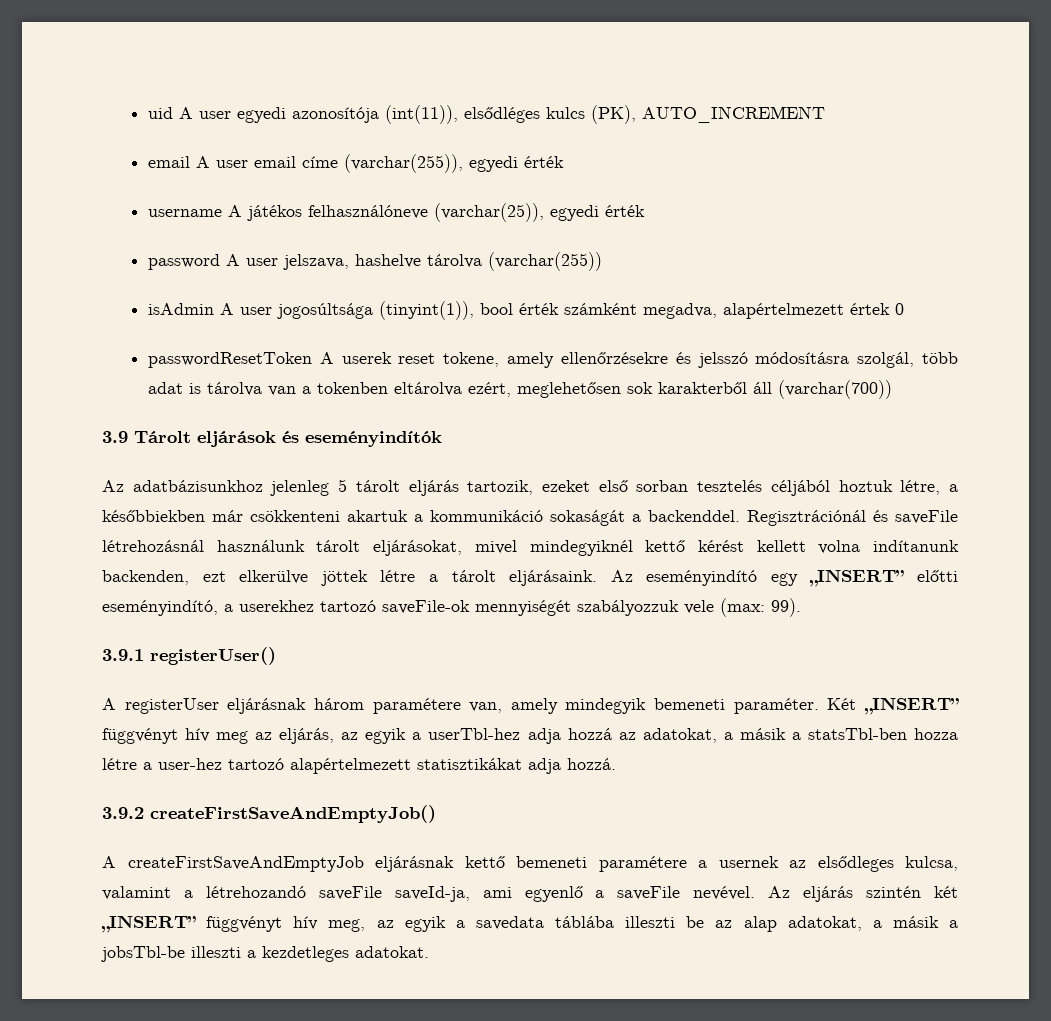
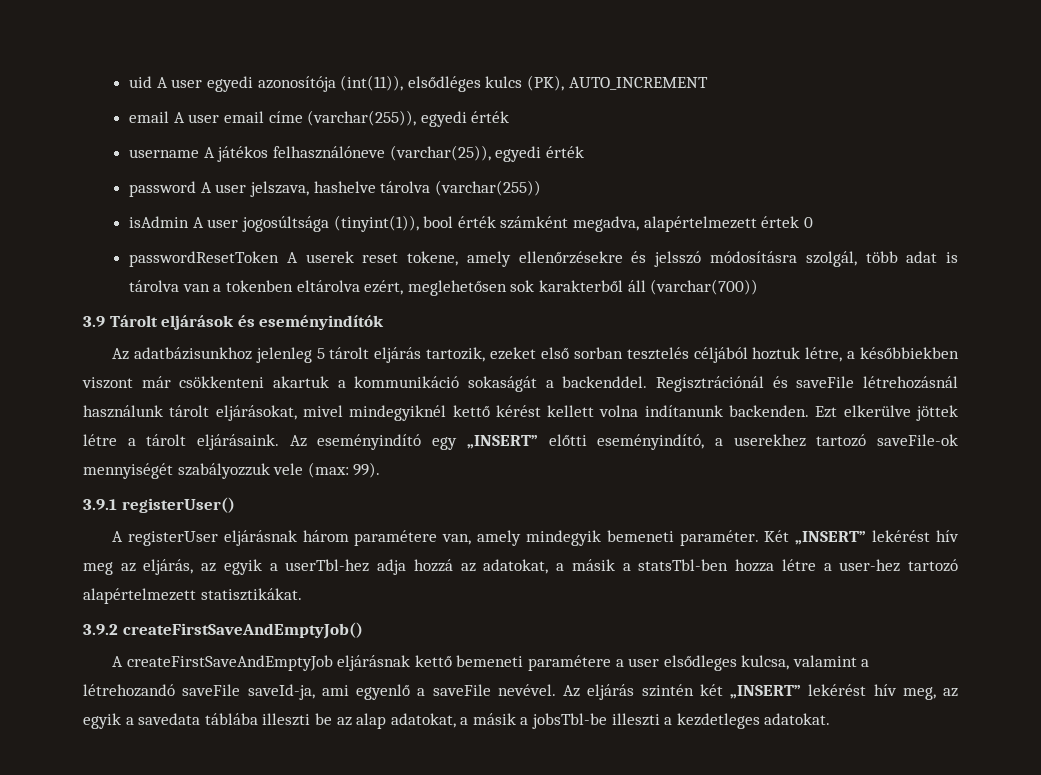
(205, 516) none -> [82,377,133,389] viszont
[102,570,226,585] backenden, ezt -> [729,405,838,418] backenden. Ezt
[102,728,178,744] függvényt -> [872,530,931,542] lekérést
[417,758,616,774] statisztikákat adja hozzá. -> [200,588,302,601] statisztikákat.
[718,856,806,868] usernek az -> [628,658,660,667] user
[206,916,283,932] függvényt -> [808,684,867,696] lekérést

